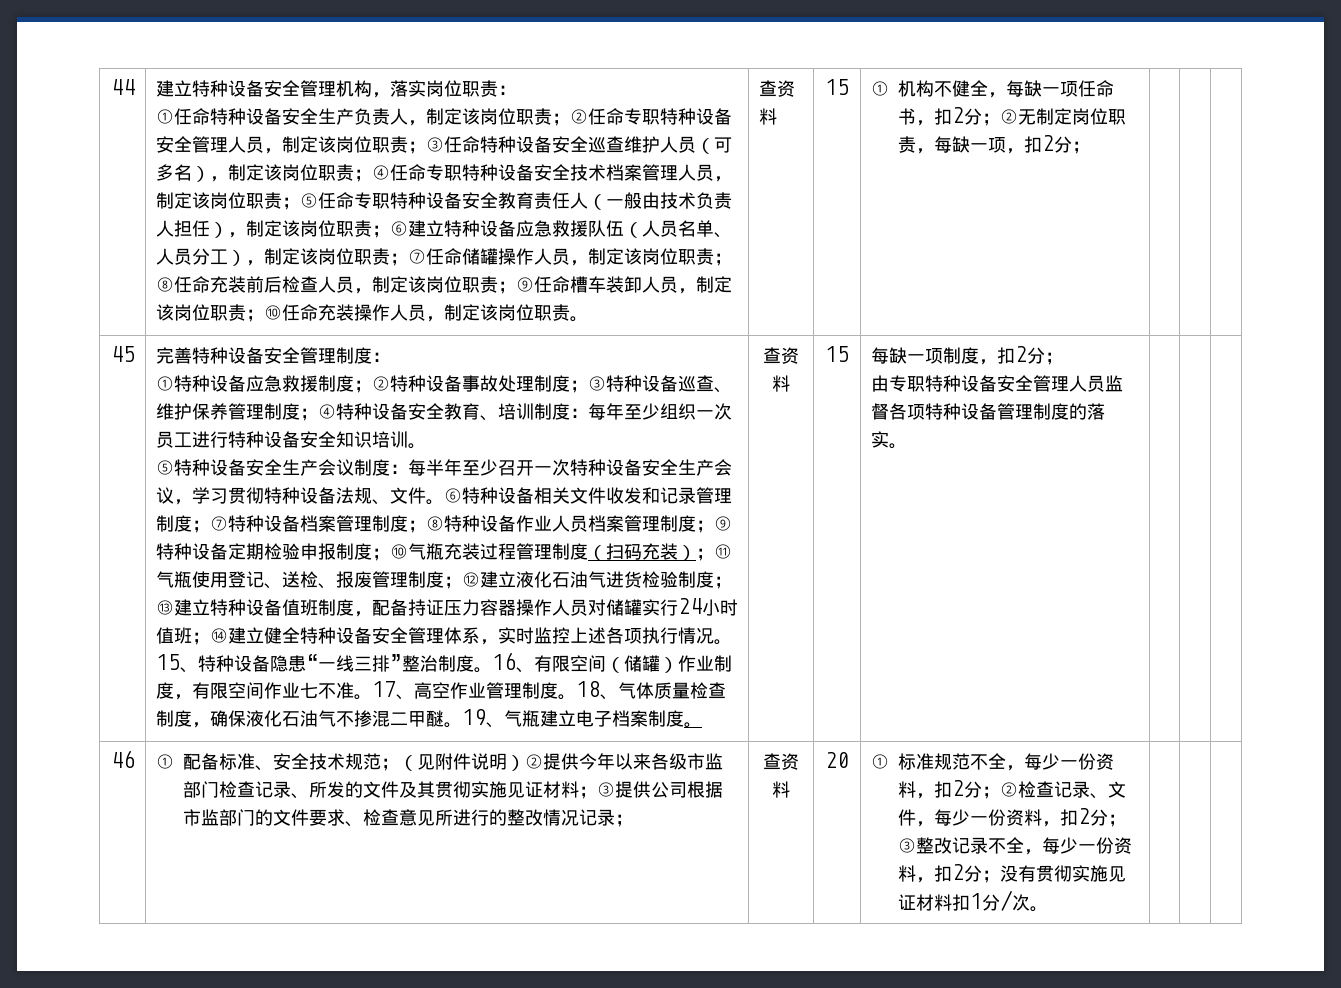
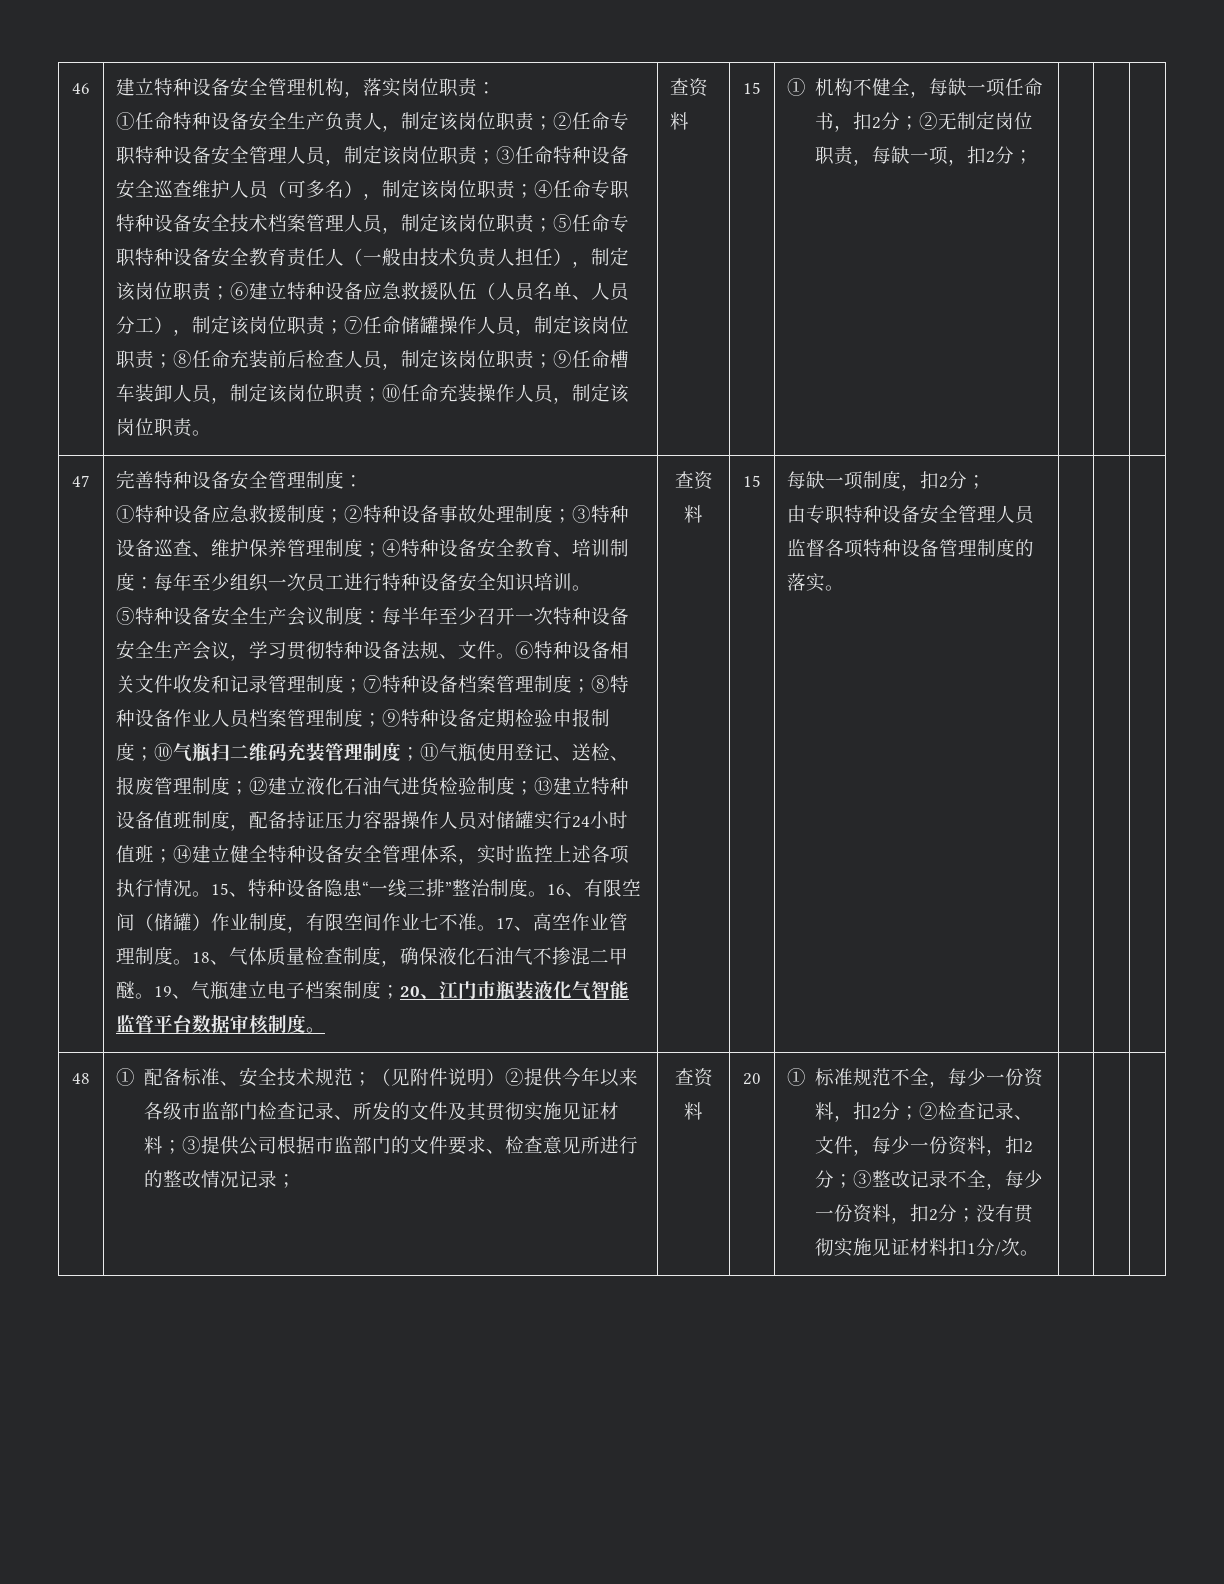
[110,79,135,95] 44 -> [72,83,90,94] 46
[110,346,135,362] 45 -> [72,475,90,487] 47
[443,543,696,561] 充装过程管理制度（扫码充装） -> [211,742,402,761] 扫二维码充装管理制度
(684, 718) none -> [381,981,630,1000] [116,1014,307,1034] ；20、江门市瓶装液化气智能监管平台数据审核制度
[110,750,135,768] 46 -> [72,1073,90,1084] 48

